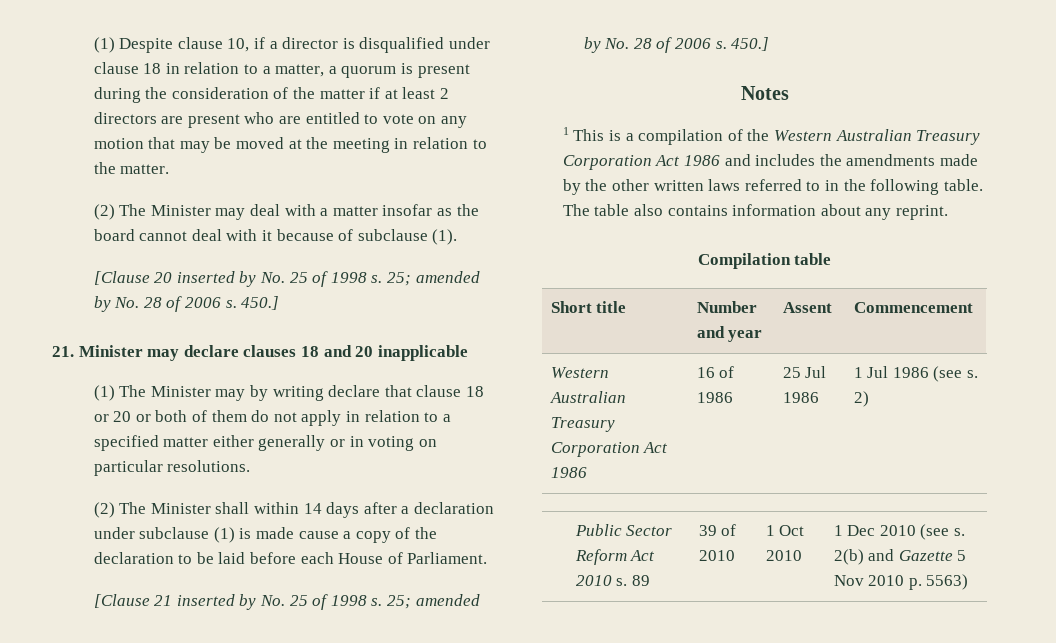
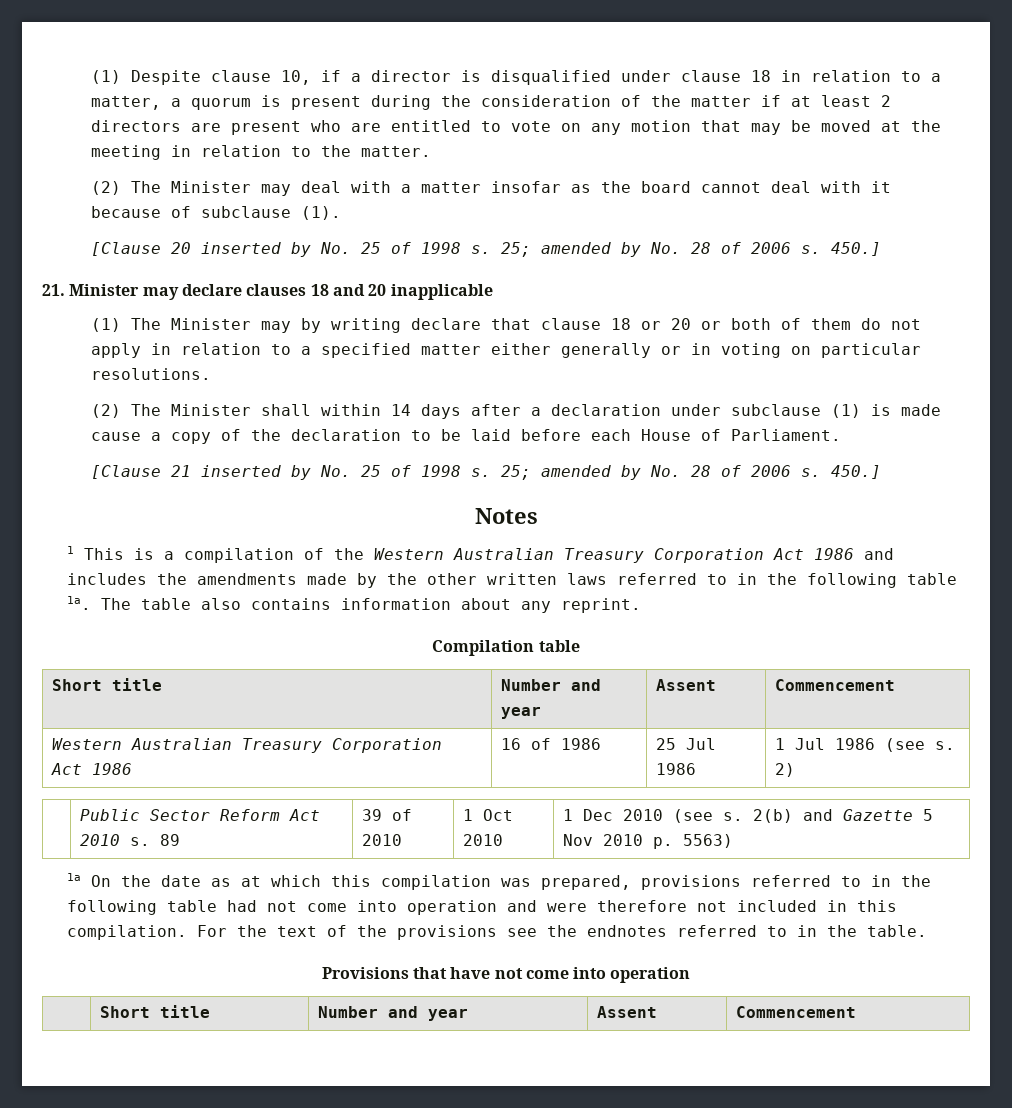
[943,179,983,191] table. -> [906,573,957,585] [66,596,91,610] table 1a.
(969, 582) none -> [66,873,931,890] [66,900,897,915] [66,925,927,940] [321,967,691,983] [100,1005,211,1018] [318,1006,469,1021] [597,1006,658,1018] [736,1006,857,1018] // 1a On the date as at which this compilation was prepared, provisions referred to in the following table had not come into operation and were therefore not included in this compilation. For the text of the provisions see the endnotes referred to in the table. // Provisions that have not come into operation // | Short title | Number and year | Assent | Commencement

